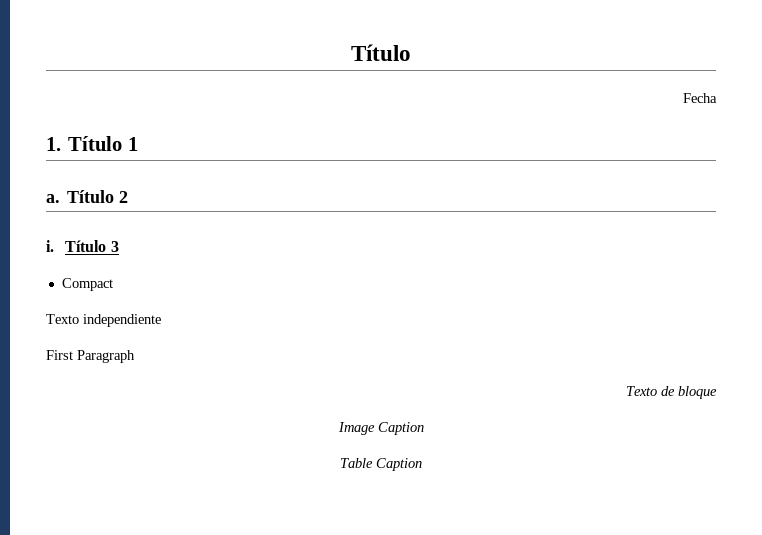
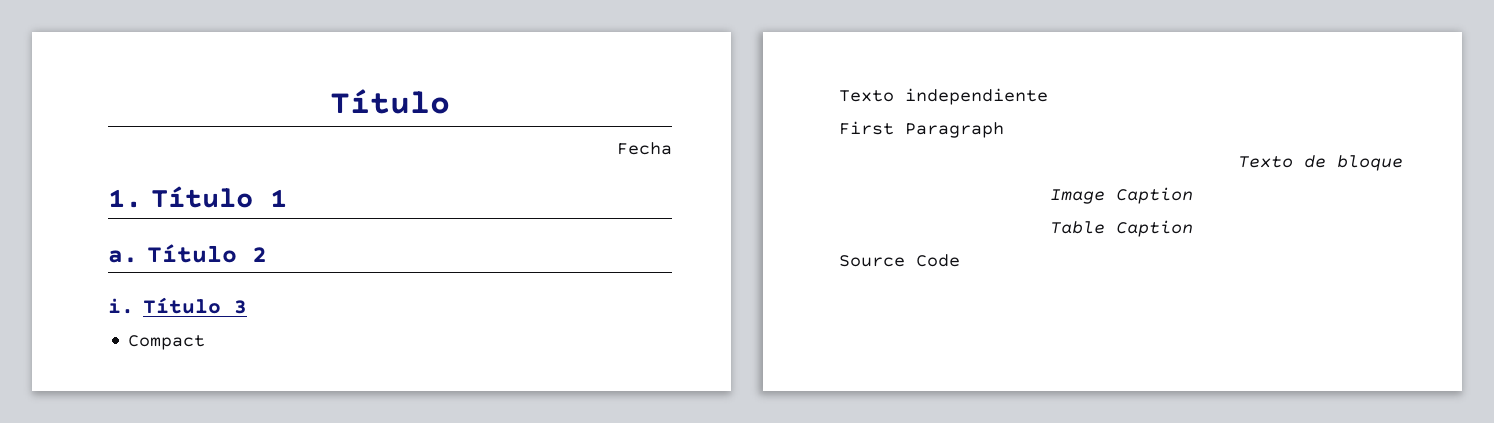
(422, 464) none -> [839,254,960,267] // Source Code

